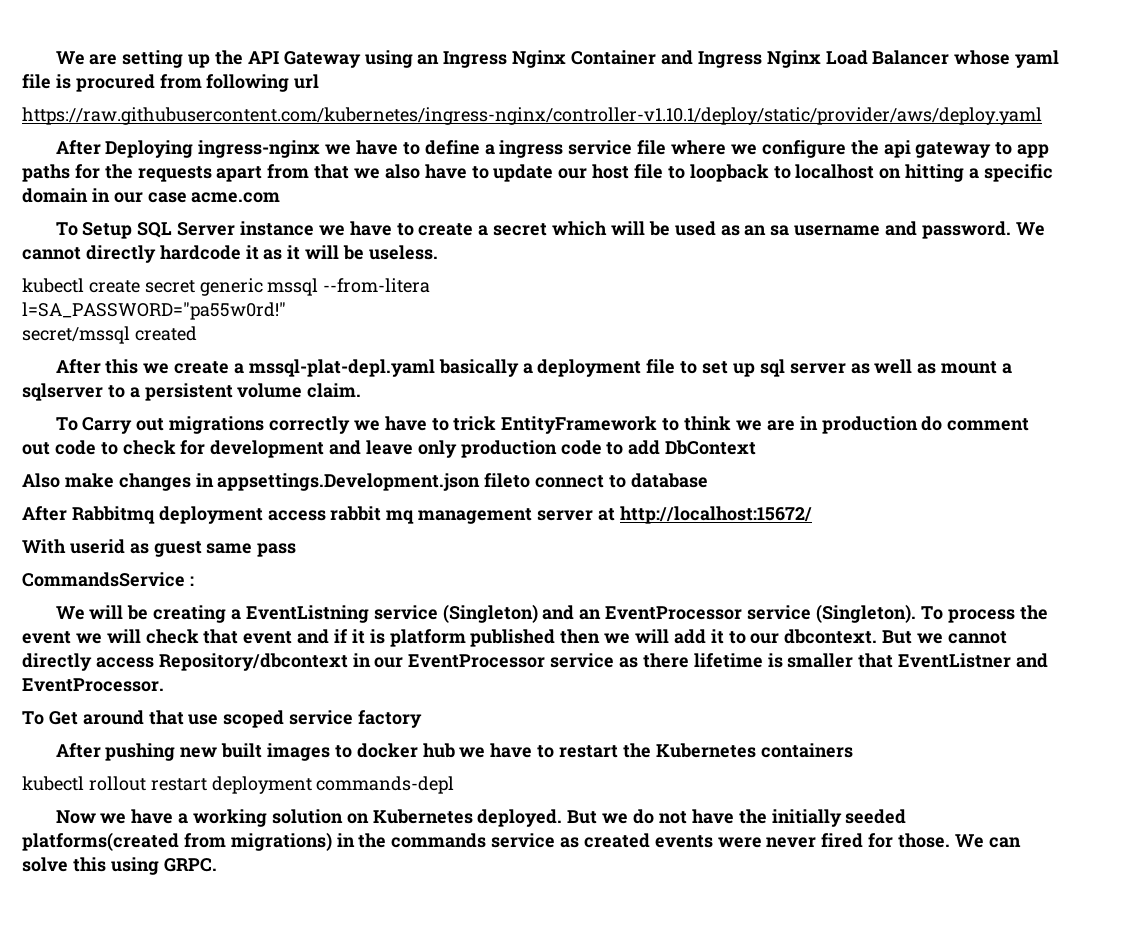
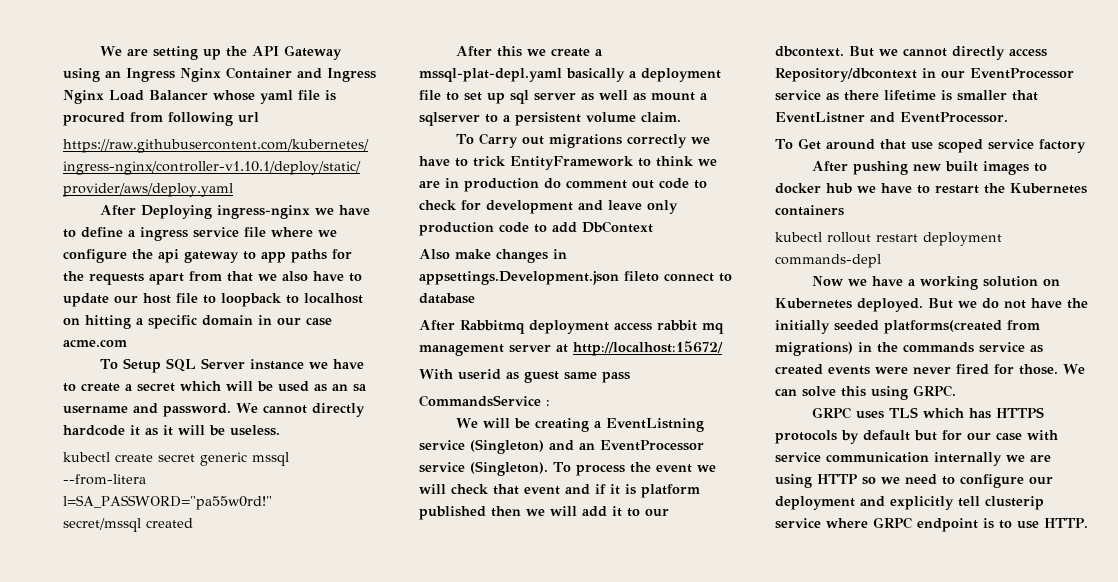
(217, 865) none -> [812,407,1045,419] [775,430,1058,444] [775,452,1051,466] [775,474,1053,488] [775,496,1044,510] [775,517,1088,532] // GRPC uses TLS which has HTTPS protocols by default but for our case with service communication internally we are using HTTP so we need to configure our deployment and explicitly tell clusterip service where GRPC endpoint is to use HTTP.

